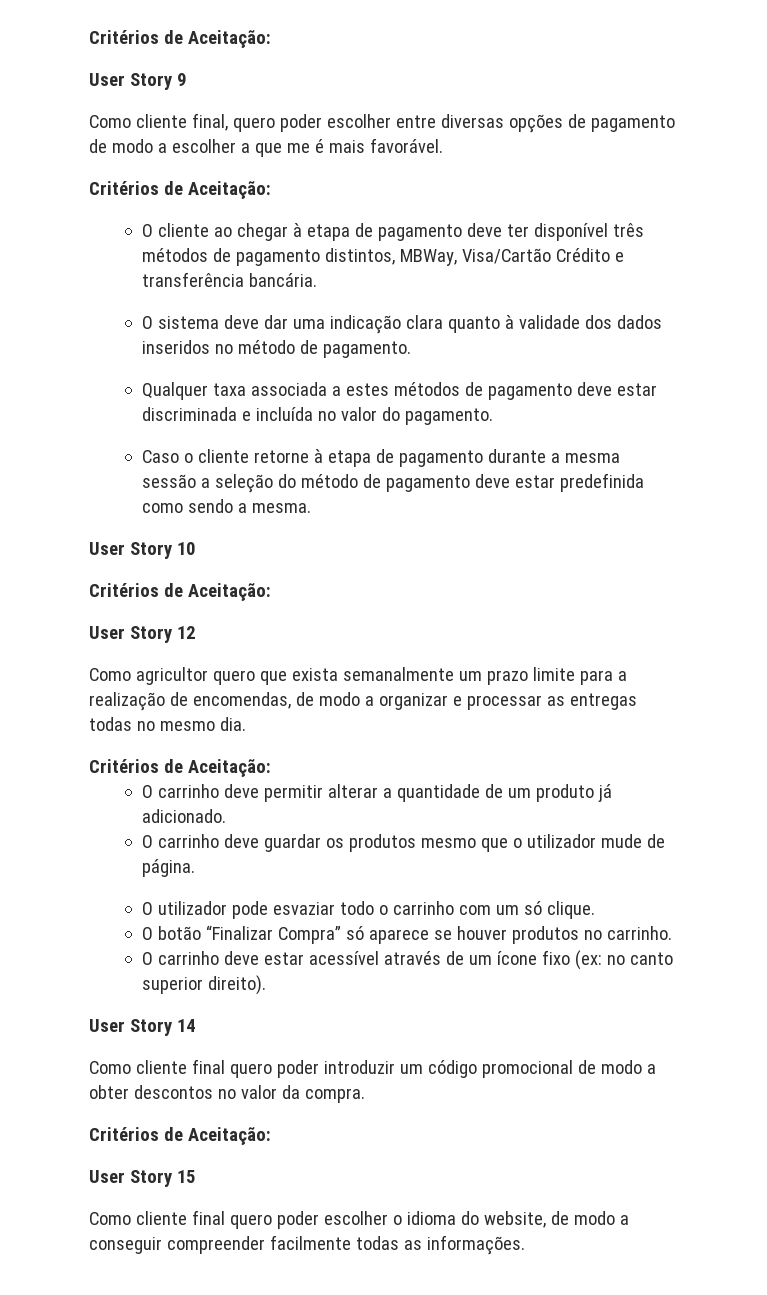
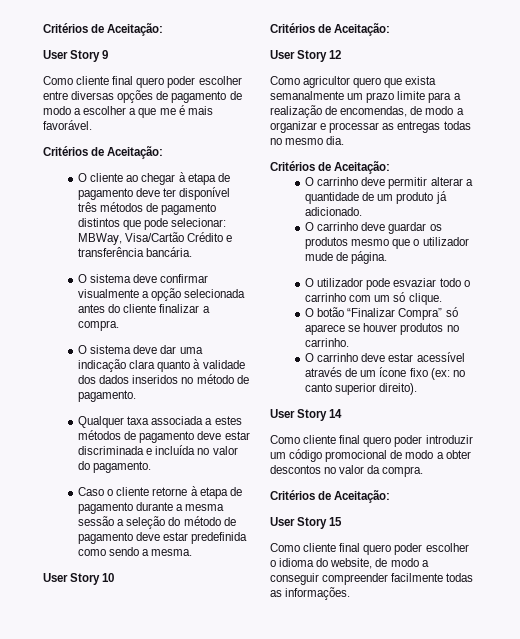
[191,113,228,131] final, -> [112,76,134,85] final
[324,248,395,265] distintos, -> [78,218,227,230] distintos que pode selecionar:
(317, 280) none -> [78,274,209,283] [78,288,246,301] [78,304,210,313] [78,320,120,331] // O sistema deve confirmar visualmente a opção selecionada antes do cliente finalizar a compra.

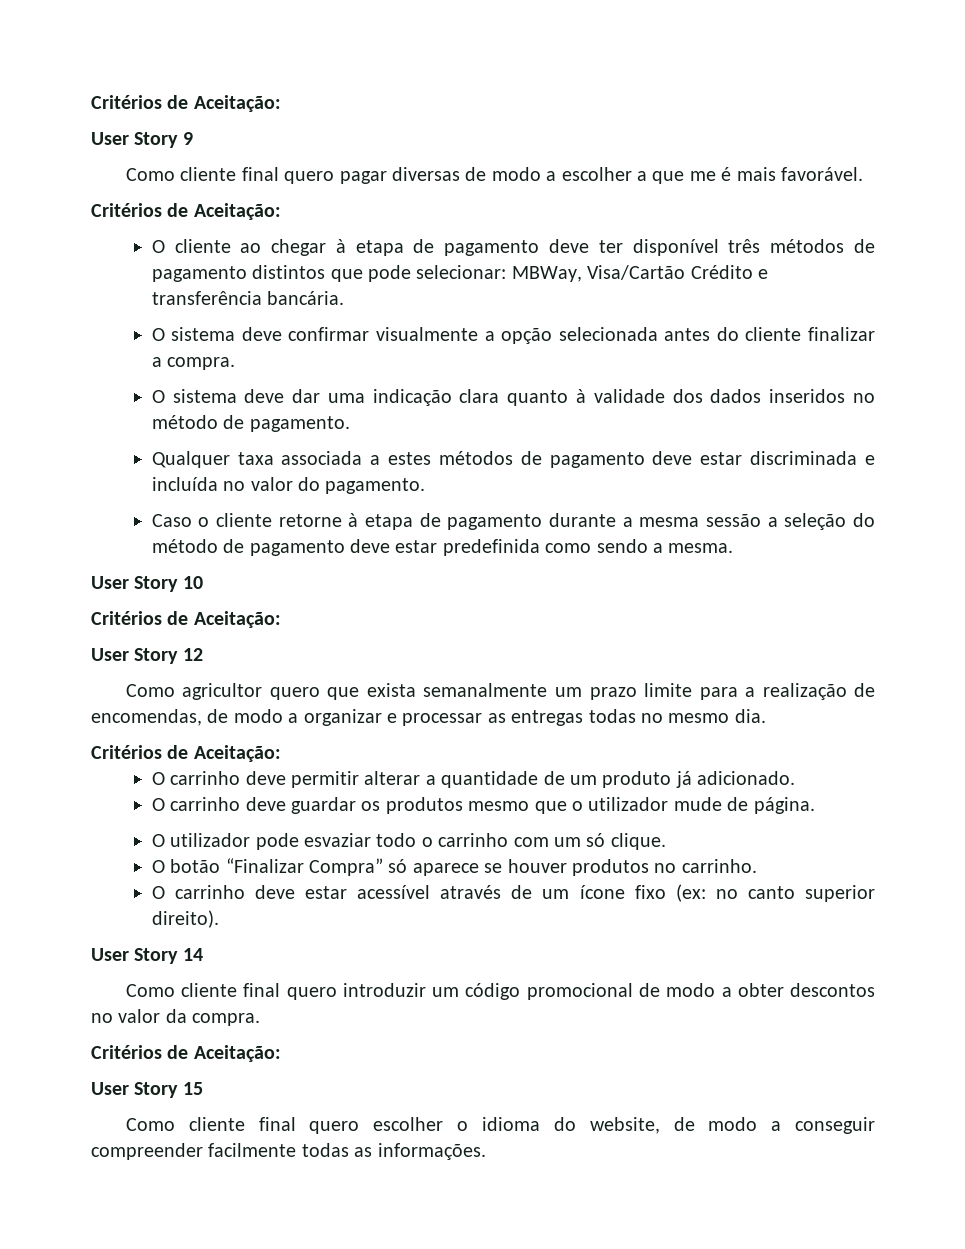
[167,76,242,88] [43,90,227,103] poder escolher entre diversas opções de pagamento -> [339,167,460,184] pagar diversas
[394,435,423,447] poder -> (337, 993) none
[394,543,423,555] poder -> (360, 1127) none

